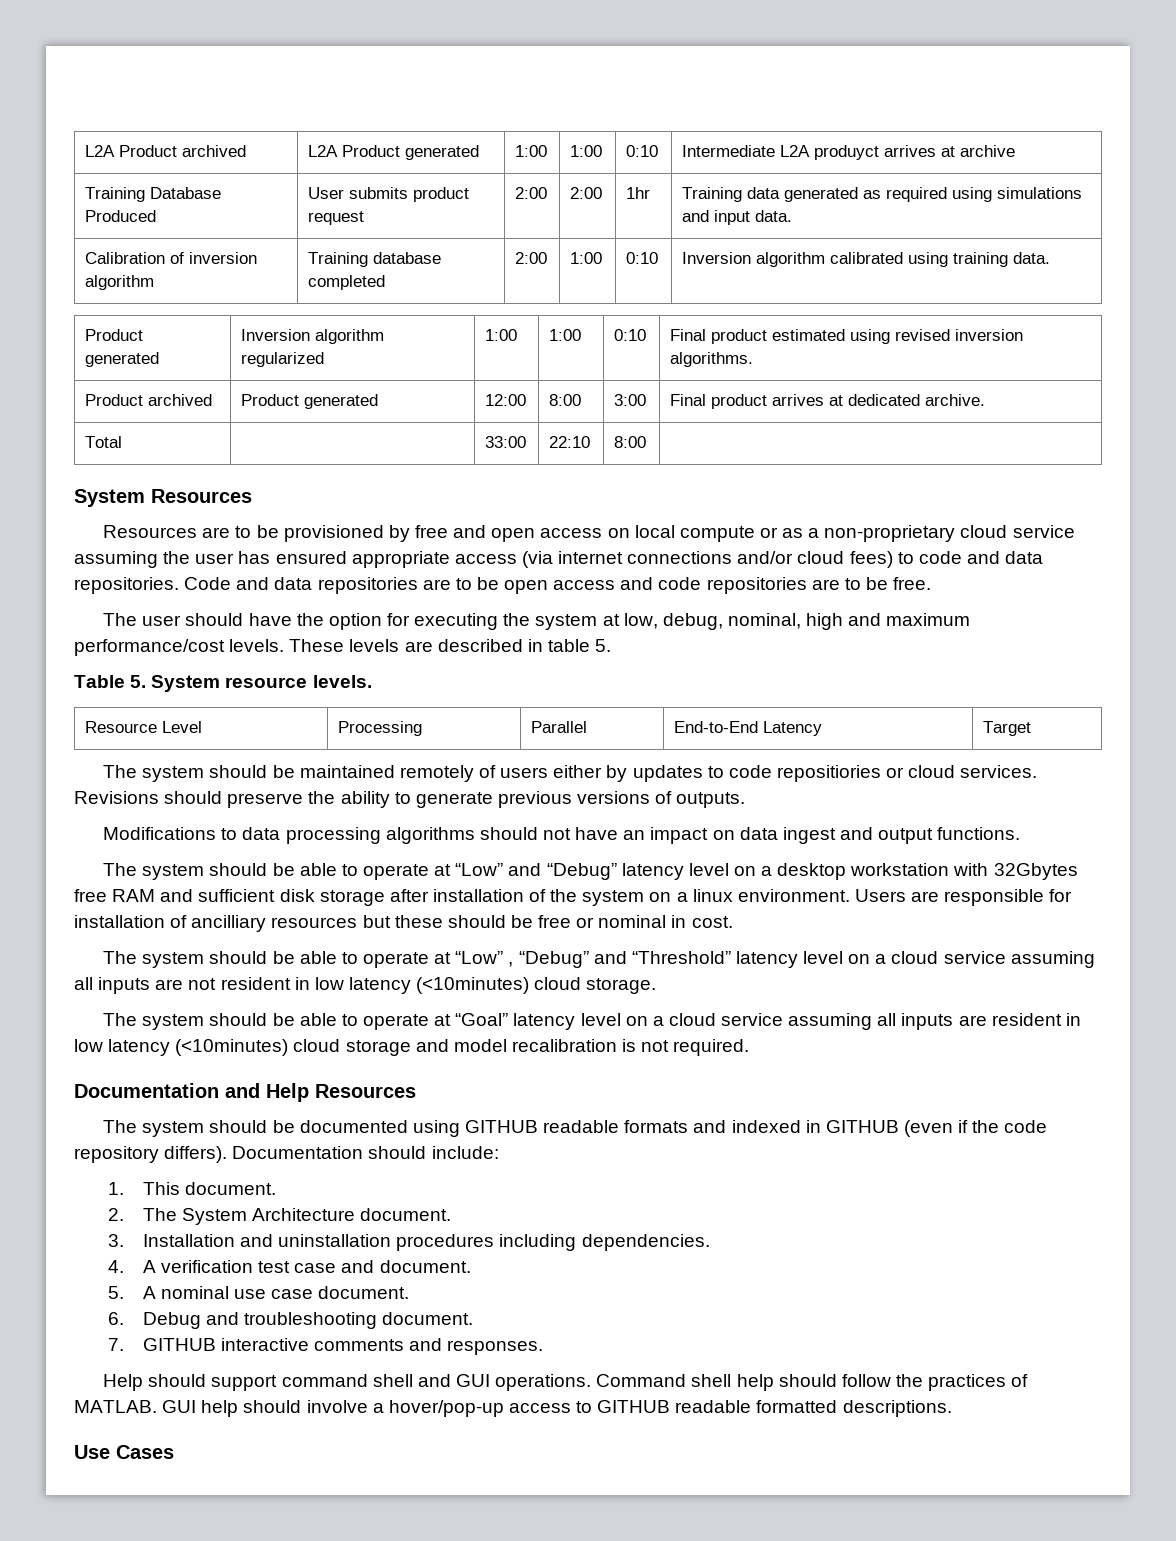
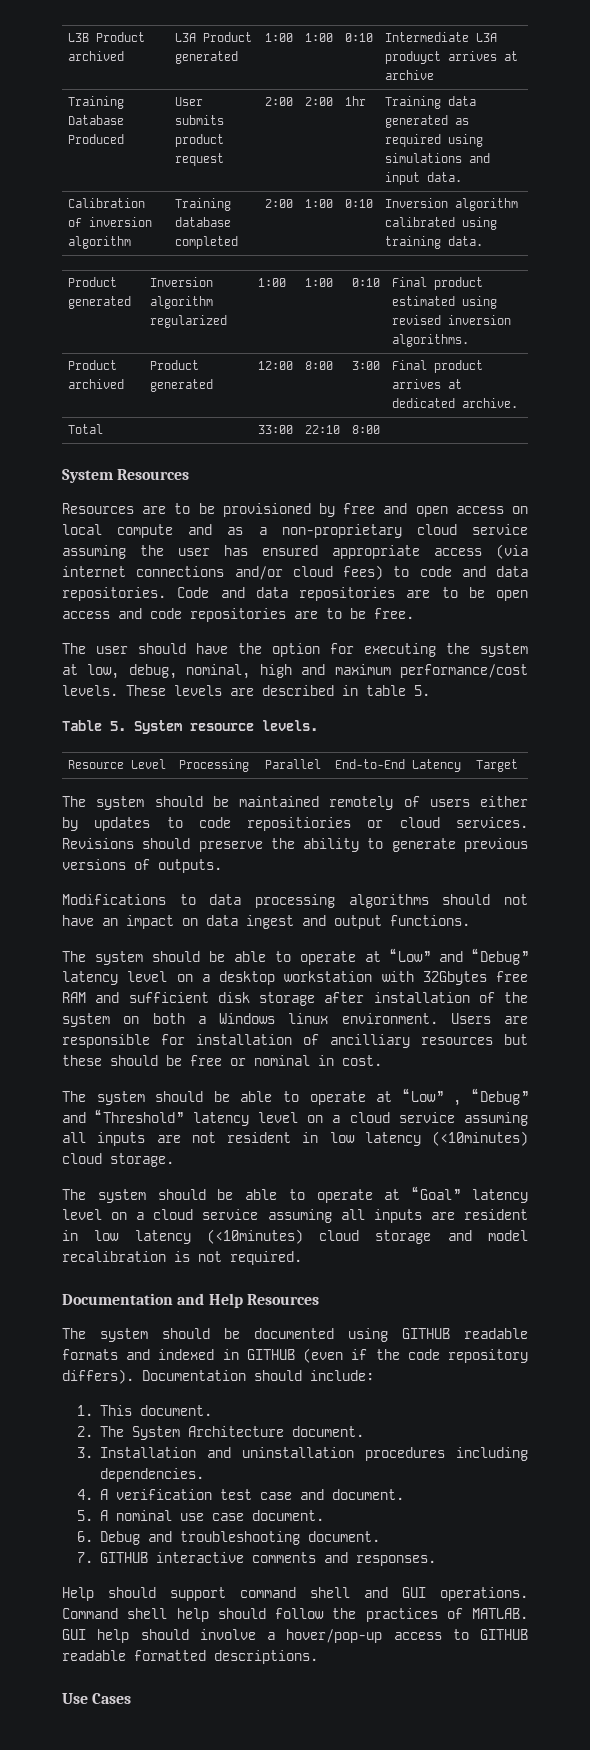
[85,145,247,157] [308,145,339,157] L2A Product archived | L2A -> [67,32,145,42] [67,51,124,61] [174,33,196,42] L3B Product archived | L3A
[780,145,811,157] L2A -> [475,33,497,42] L3A
[759,527,778,538] or -> [188,524,213,535] and
[676,892,688,902] a -> [152,1013,275,1024] both a Windows

